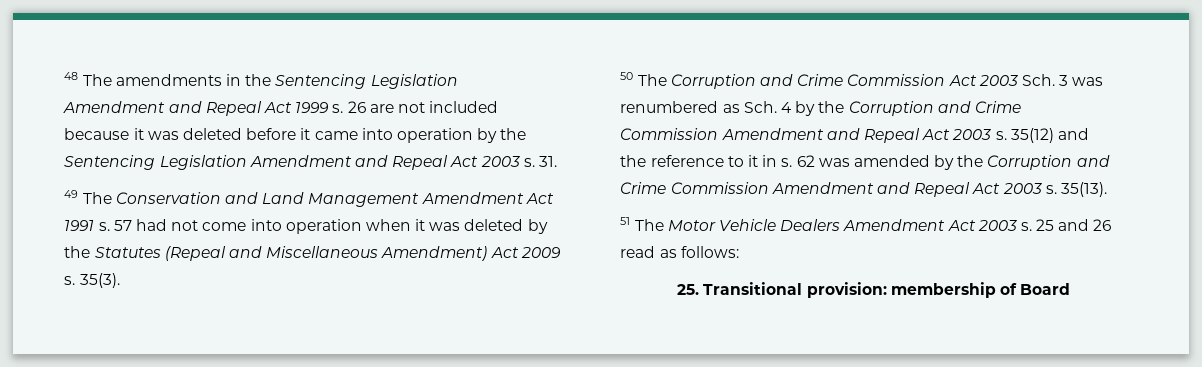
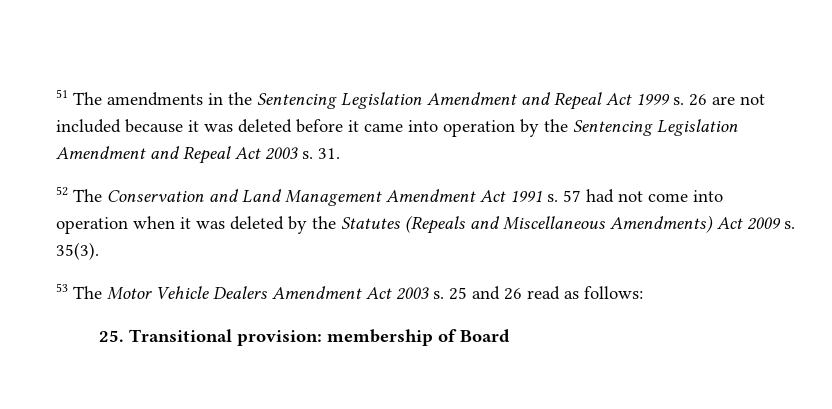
[64,72,79,80] 48 -> [56,89,69,98] 51
[64,190,79,198] 49 -> [56,186,69,196] 52
[164,246,226,261] (Repeal -> [405,215,466,234] (Repeals
[381,246,488,261] Amendment) -> [610,215,714,233] Amendments)
[620,72,1104,89] [620,101,1021,116] [620,128,1089,143] [620,155,1110,170] [620,182,1107,197] [620,217,631,225] 50 The Corruption and Crime Commission Act 2003 Sch. 3 was renumbered as Sch. 4 by the Corruption and Crime Commission Amendment and Repeal Act 2003 s. 35(12) and the reference to it in s. 62 was amended by the Corruption and Crime Commission Amendment and Repeal Act 2003 s. 35(13). // 51 -> [56,283,69,292] 53

